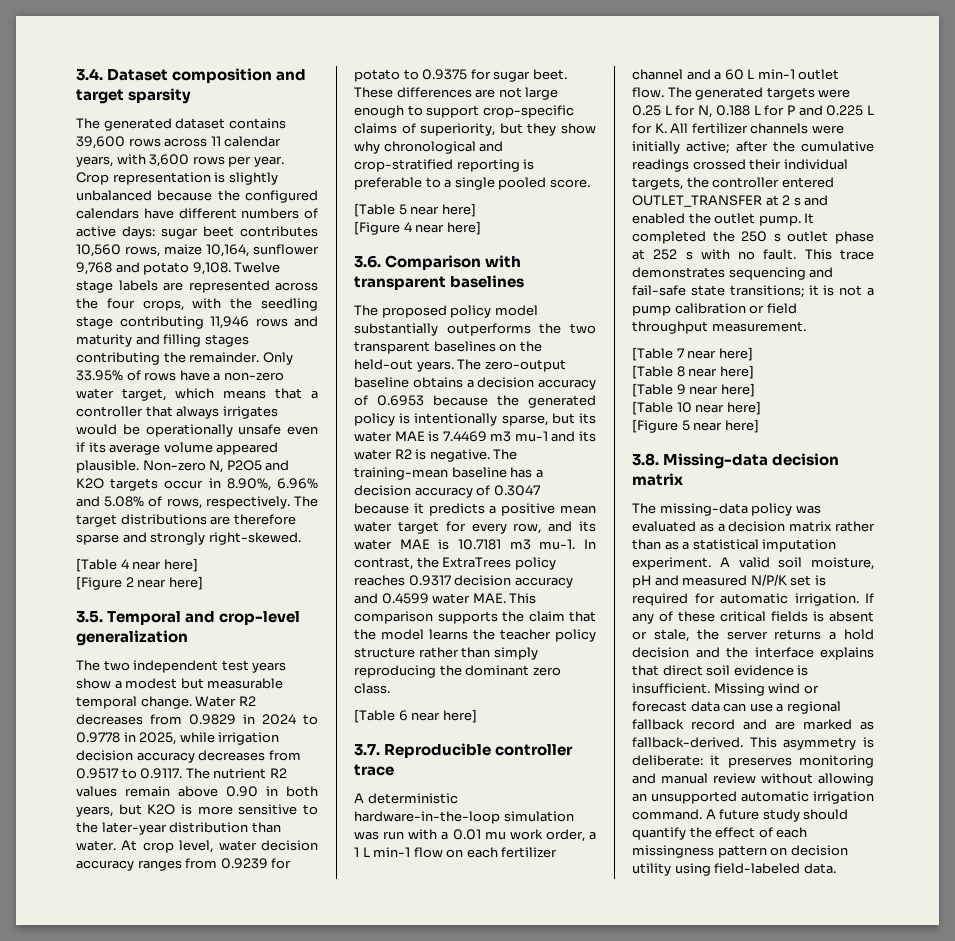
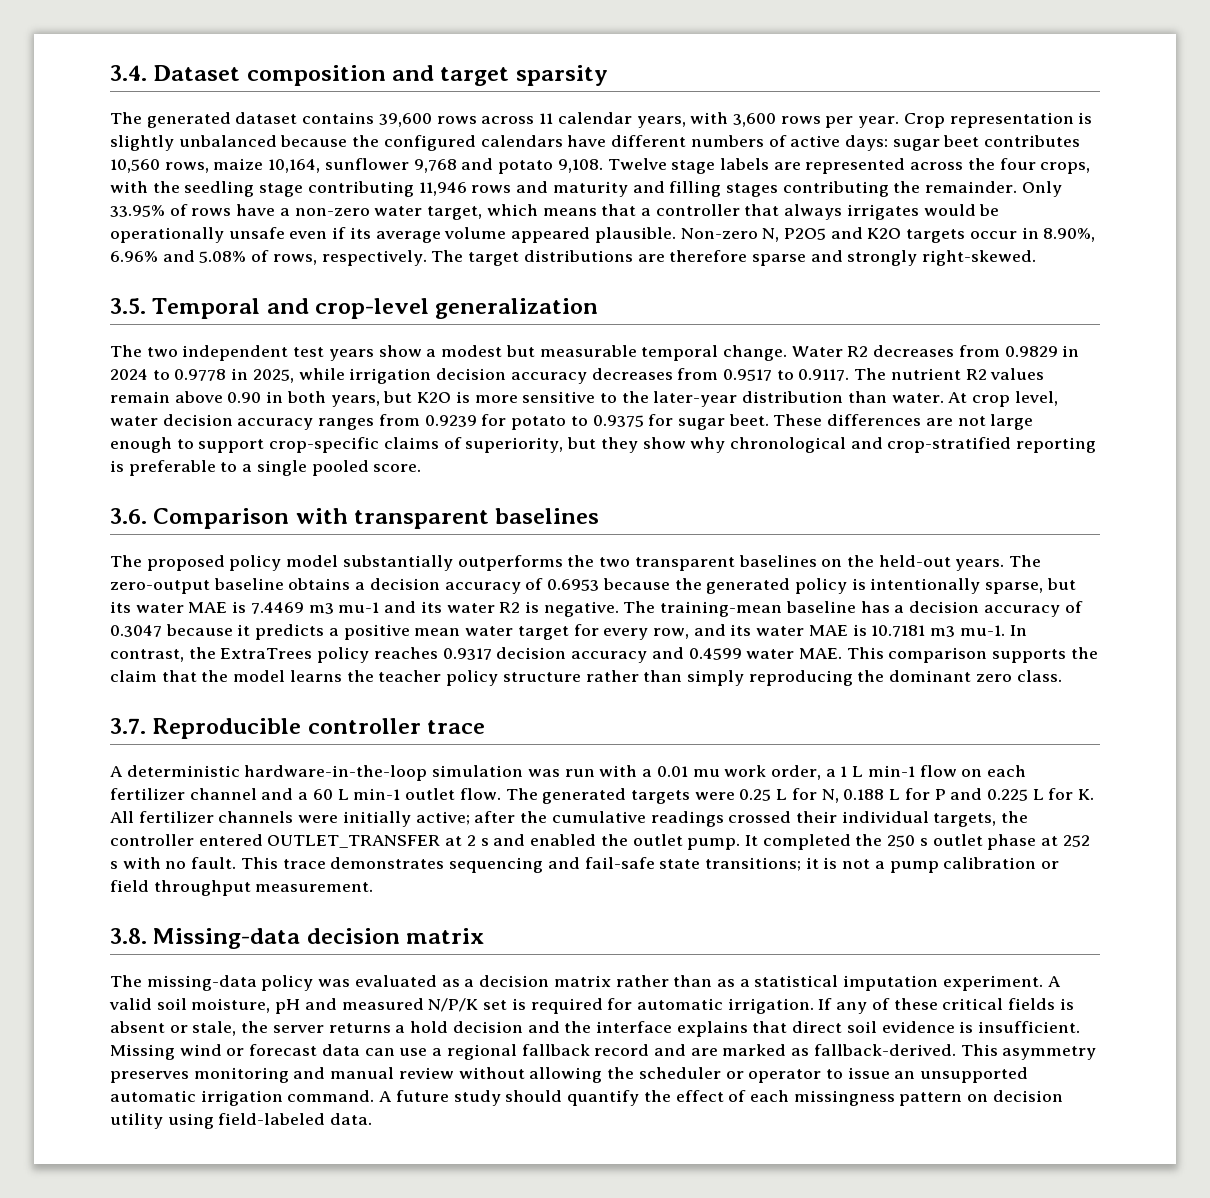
[76,558,198,572] [76,576,203,590] // [Table 4 near here] // [Figure 2 near here] -> (1037, 258) none
[354,203,476,217] [354,221,481,235] // [Table 5 near here] // [Figure 4 near here] -> (422, 468) none
[354,709,477,723] // [Table 6 near here] -> (1062, 676) none
[632,347,753,361] [632,365,754,379] [632,383,755,397] [632,401,761,415] [632,419,759,433] // [Table 7 near here] // [Table 8 near here] // [Table 9 near here] // [Table 10 near here] // [Figure 5 near here] -> (374, 887) none
[863,737,874,748] [632,755,721,766] is deliberate: it -> (1097, 1053) none
(874, 779) none -> [607,1067,890,1083] the scheduler or operator to issue

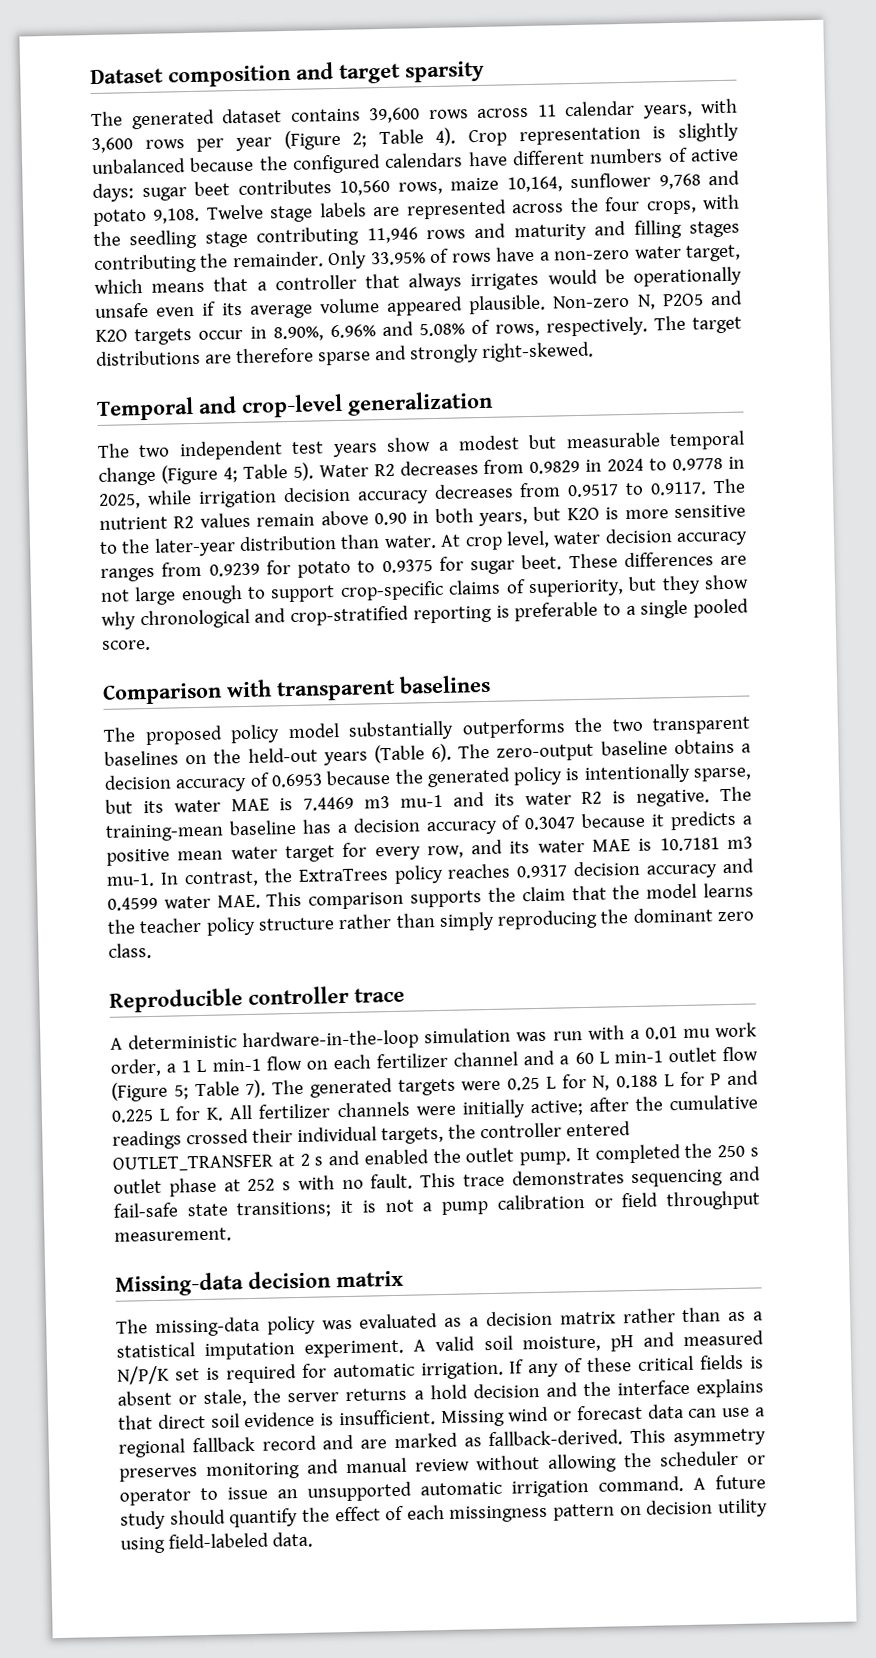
[110,65,147,81] 3.4. -> (90, 76) none
[858,116,900,128] year. -> [234,127,457,152] year (Figure 2; Table 4).
[110,298,146,314] 3.5. -> (594, 351) none
[722,345,787,361] change. -> [98,462,314,486] change (Figure 4; Table 5).
[110,508,147,524] 3.6. -> (151, 645) none
[955,559,1005,571] years. -> [322,743,453,766] years (Table 6).
[110,718,146,734] 3.7. -> (152, 950) none
[459,788,501,800] flow. -> [722,1046,758,1062] [111,1079,267,1102] flow (Figure 5; Table 7).
[110,928,147,944] 3.8. -> (232, 1235) none

